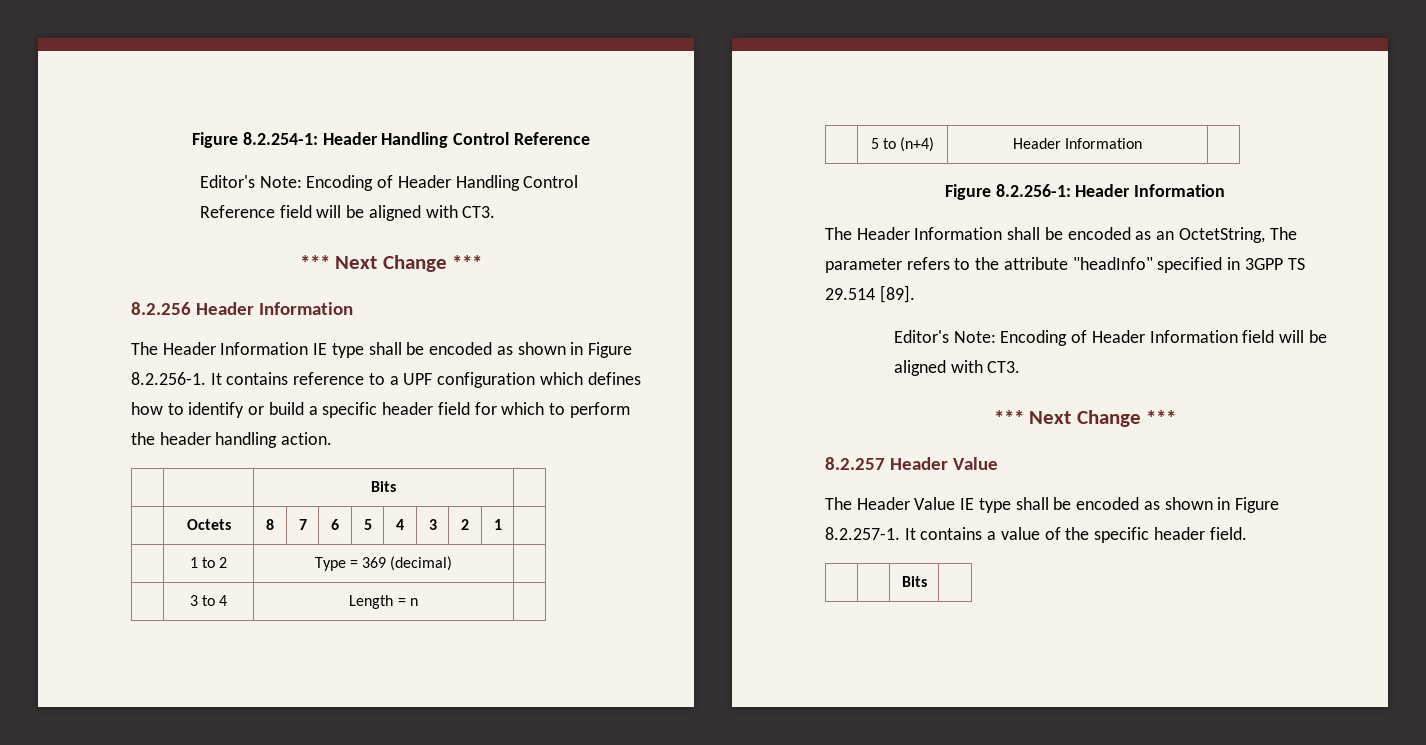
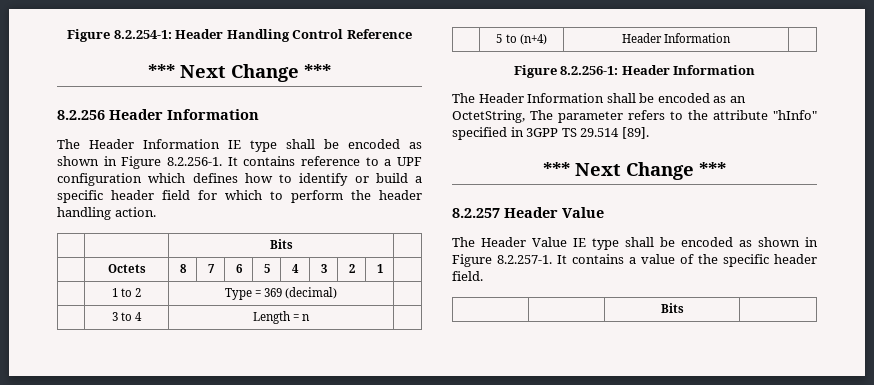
[200,175,579,191] [200,205,496,221] // Editor's Note: Encoding of Header Handling Control Reference field will be aligned with CT3. -> (412, 34) none
[1072,257,1153,270] "headInfo" -> [773,110,817,120] "hInfo"
[894,330,1327,346] [894,360,1021,376] // Editor's Note: Encoding of Header Information field will be aligned with CT3. -> (649, 133) none

